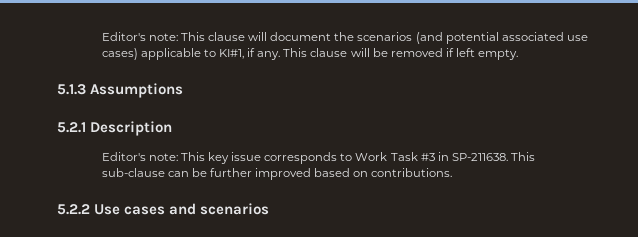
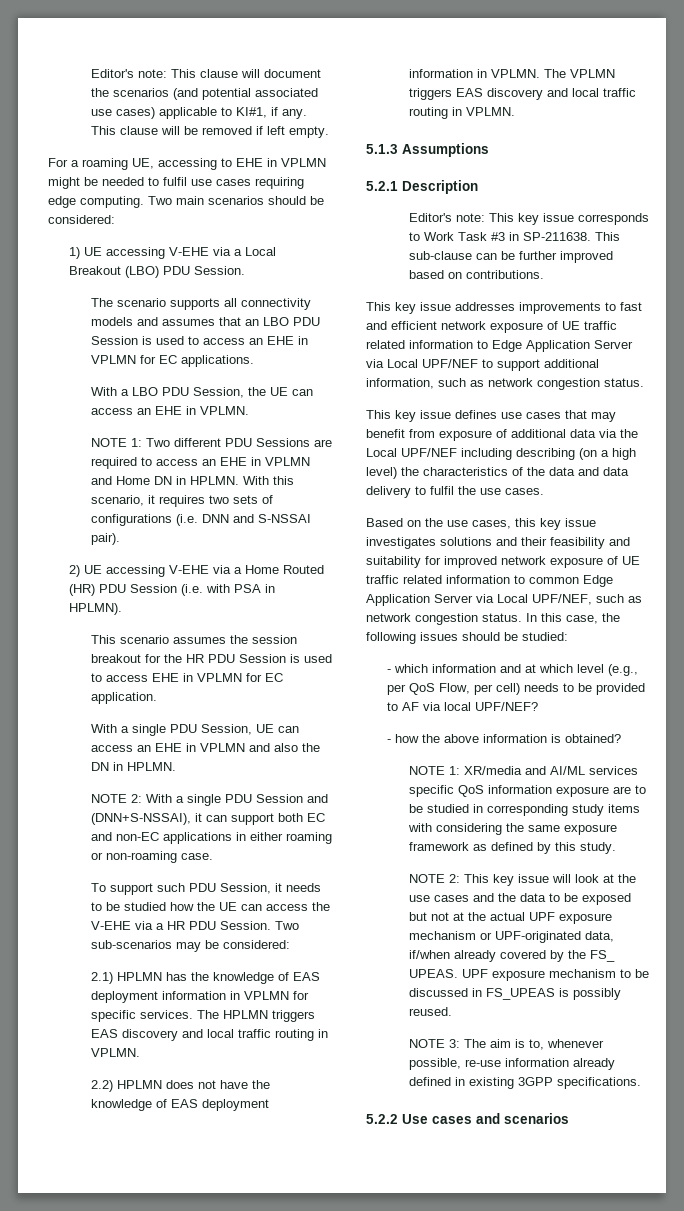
(519, 54) none -> [48,158,326,170] [48,177,304,189] [48,196,324,208] [48,215,115,224] [69,247,277,259] [69,266,246,278] [90,298,311,310] [90,317,320,326] [90,336,308,345] [90,355,254,367] [90,387,313,398] [90,406,249,415] [90,438,332,447] [90,457,310,469] [90,476,294,485] [90,495,273,507] [90,514,311,526] [90,533,120,545] [69,565,325,577] [69,584,276,596] [69,603,123,615] [90,635,297,644] [90,654,332,663] [90,673,283,682] [90,692,157,704] [90,724,299,736] [90,743,320,752] [90,762,176,771] [90,794,328,806] [90,813,325,825] [90,832,332,844] [90,851,213,863] [90,883,321,895] [90,902,330,911] [90,921,299,930] [90,940,290,952] [90,972,320,984] [90,991,309,1003] [90,1010,315,1022] [90,1029,328,1041] [90,1048,140,1057] [90,1080,270,1092] [90,1099,269,1111] [408,69,615,78] [408,88,636,100] [408,107,515,119] // For a roaming UE, accessing to EHE in VPLMN might be needed to fulfil use cases requiring edge computing. Two main scenarios should be considered: // 1) UE accessing V-EHE via a Local Breakout (LBO) PDU Session. // The scenario supports all connectivity models and assumes that an LBO PDU Session is used to access an EHE in VPLMN for EC applications. // With a LBO PDU Session, the UE can access an EHE in VPLMN. // NOTE 1: Two different PDU Sessions are required to access an EHE in VPLMN and Home DN in HPLMN. With this scenario, it requires two sets of configurations (i.e. DNN and S-NSSAI pair). // 2) UE accessing V-EHE via a Home Routed (HR) PDU Session (i.e. with PSA in HPLMN). // This scenario assumes the session breakout for the HR PDU Session is used to access EHE in VPLMN for EC application. // With a single PDU Session, UE can access an EHE in VPLMN and also the DN in HPLMN. // NOTE 2: With a single PDU Session and (DNN+S-NSSAI), it can support both EC and non-EC applications in either roaming or non-roaming case. // To support such PDU Session, it needs to be studied how the UE can access the V-EHE via a HR PDU Session. Two sub-scenarios may be considered: // 2.1) HPLMN has the knowledge of EAS deployment information in VPLMN for specific services. The HPLMN triggers EAS discovery and local traffic routing in VPLMN. // 2.2) HPLMN does not have the knowledge of EAS deployment information in VPLMN. The VPLMN triggers EAS discovery and local traffic routing in VPLMN.
(453, 172) none -> [366,302,642,314] [366,321,617,333] [366,340,633,352] [366,359,599,371] [366,378,644,390] [366,410,616,422] [366,429,638,441] [366,448,636,460] [366,467,629,479] [366,486,544,498] [366,518,596,530] [366,537,630,549] [366,556,640,568] [366,575,613,587] [366,594,642,606] [366,613,620,625] [366,632,568,644] [387,664,639,676] [387,683,646,695] [387,702,539,711] [387,734,622,743] [408,766,638,775] [408,785,646,797] [408,804,640,816] [407,823,617,835] [408,842,616,854] [408,874,636,886] [408,893,631,905] [408,912,612,924] [408,931,614,943] [408,950,615,962] [408,969,649,981] [408,988,621,1000] [408,1007,452,1016] [408,1039,604,1050] [408,1058,615,1070] [408,1077,641,1089] // This key issue addresses improvements to fast and efficient network exposure of UE traffic related information to Edge Application Server via Local UPF/NEF to support additional information, such as network congestion status. // This key issue defines use cases that may benefit from exposure of additional data via the Local UPF/NEF including describing (on a high level) the characteristics of the data and data delivery to fulfil the use cases. // Based on the use cases, this key issue investigates solutions and their feasibility and suitability for improved network exposure of UE traffic related information to common Edge Application Server via Local UPF/NEF, such as network congestion status. In this case, the following issues should be studied: // - which information and at which level (e.g., per QoS Flow, per cell) needs to be provided to AF via local UPF/NEF? // - how the above information is obtained? // NOTE 1: XR/media and AI/ML services specific QoS information exposure are to be studied in corresponding study items with considering the same exposure framework as defined by this study. // NOTE 2: This key issue will look at the use cases and the data to be exposed but not at the actual UPF exposure mechanism or UPF-originated data, if/when already covered by the FS_ UPEAS. UPF exposure mechanism to be discussed in FS_UPEAS is possibly reused. // NOTE 3: The aim is to, whenever possible, re-use information already defined in existing 3GPP specifications.

